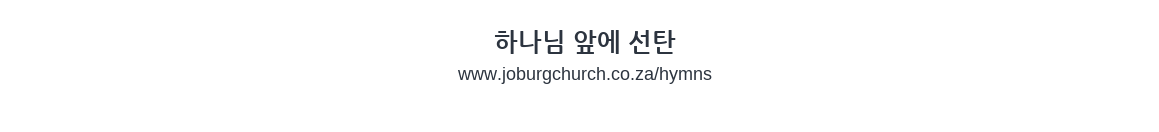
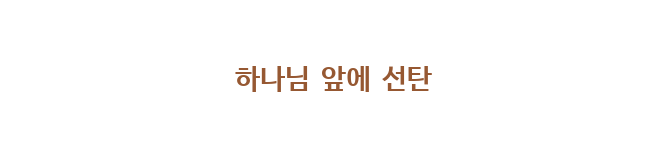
[457,67,712,84] // www.joburgchurch.co.za/hymns -> (432, 78) none

